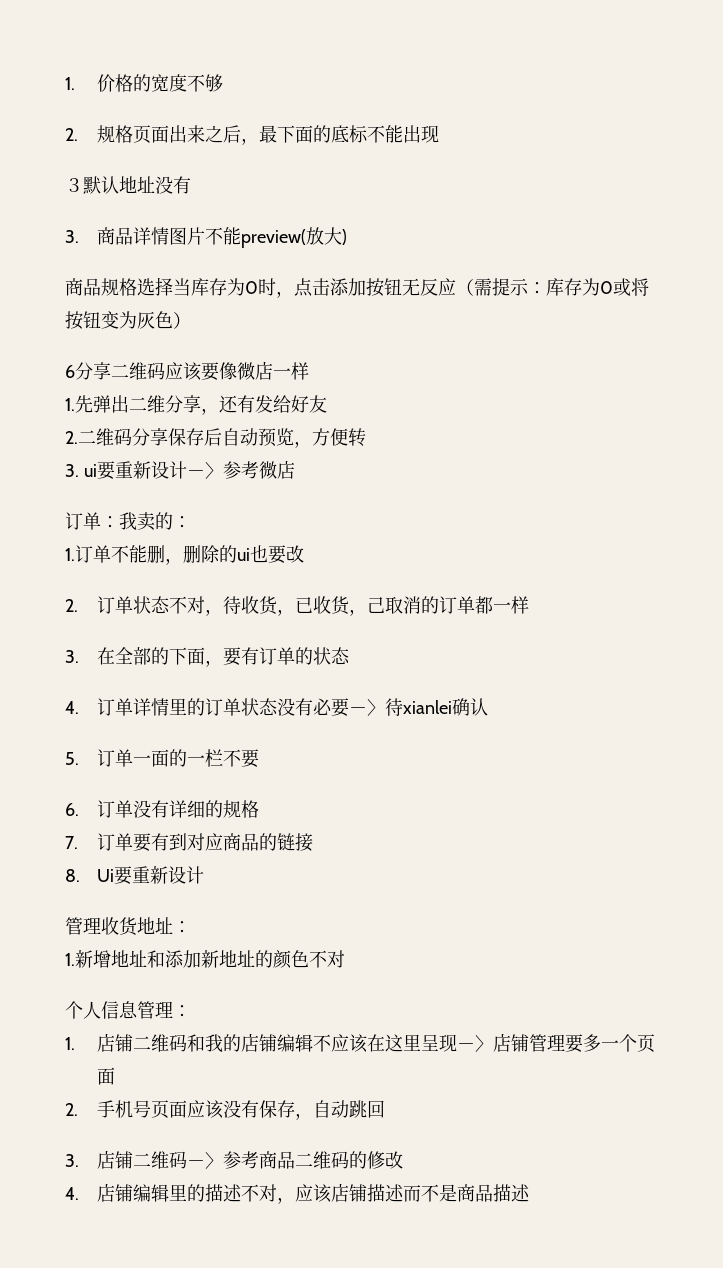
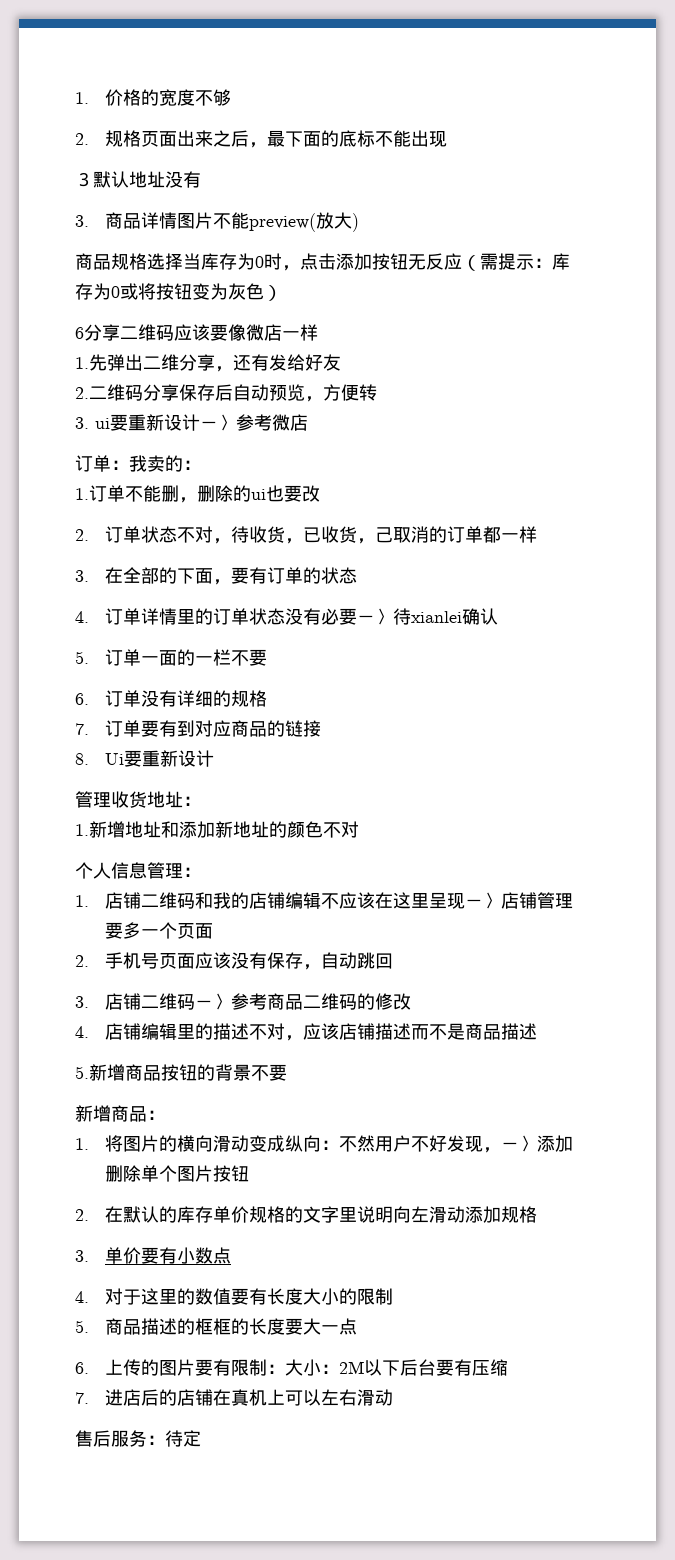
(530, 1193) none -> [75,1064,287,1081] [75,1105,165,1122] [75,1135,573,1153] [104,1165,249,1182] [75,1206,537,1223] [75,1247,231,1264] [75,1288,393,1305] [75,1318,357,1335] [75,1359,508,1376] [75,1389,393,1406] [75,1430,201,1447] // 5.新增商品按钮的背景不要 // 新增商品： // 1.将图片的横向滑动变成纵向：不然用户不好发现，－〉添加删除单个图片按钮 // 2.在默认的库存单价规格的文字里说明向左滑动添加规格 // 3.单价要有小数点 // 4.对于这里的数值要有长度大小的限制 // 5.商品描述的框框的长度要大一点 // 6.上传的图片要有限制：大小：2M以下后台要有压缩 // 7.进店后的店铺在真机上可以左右滑动 // 售后服务：待定

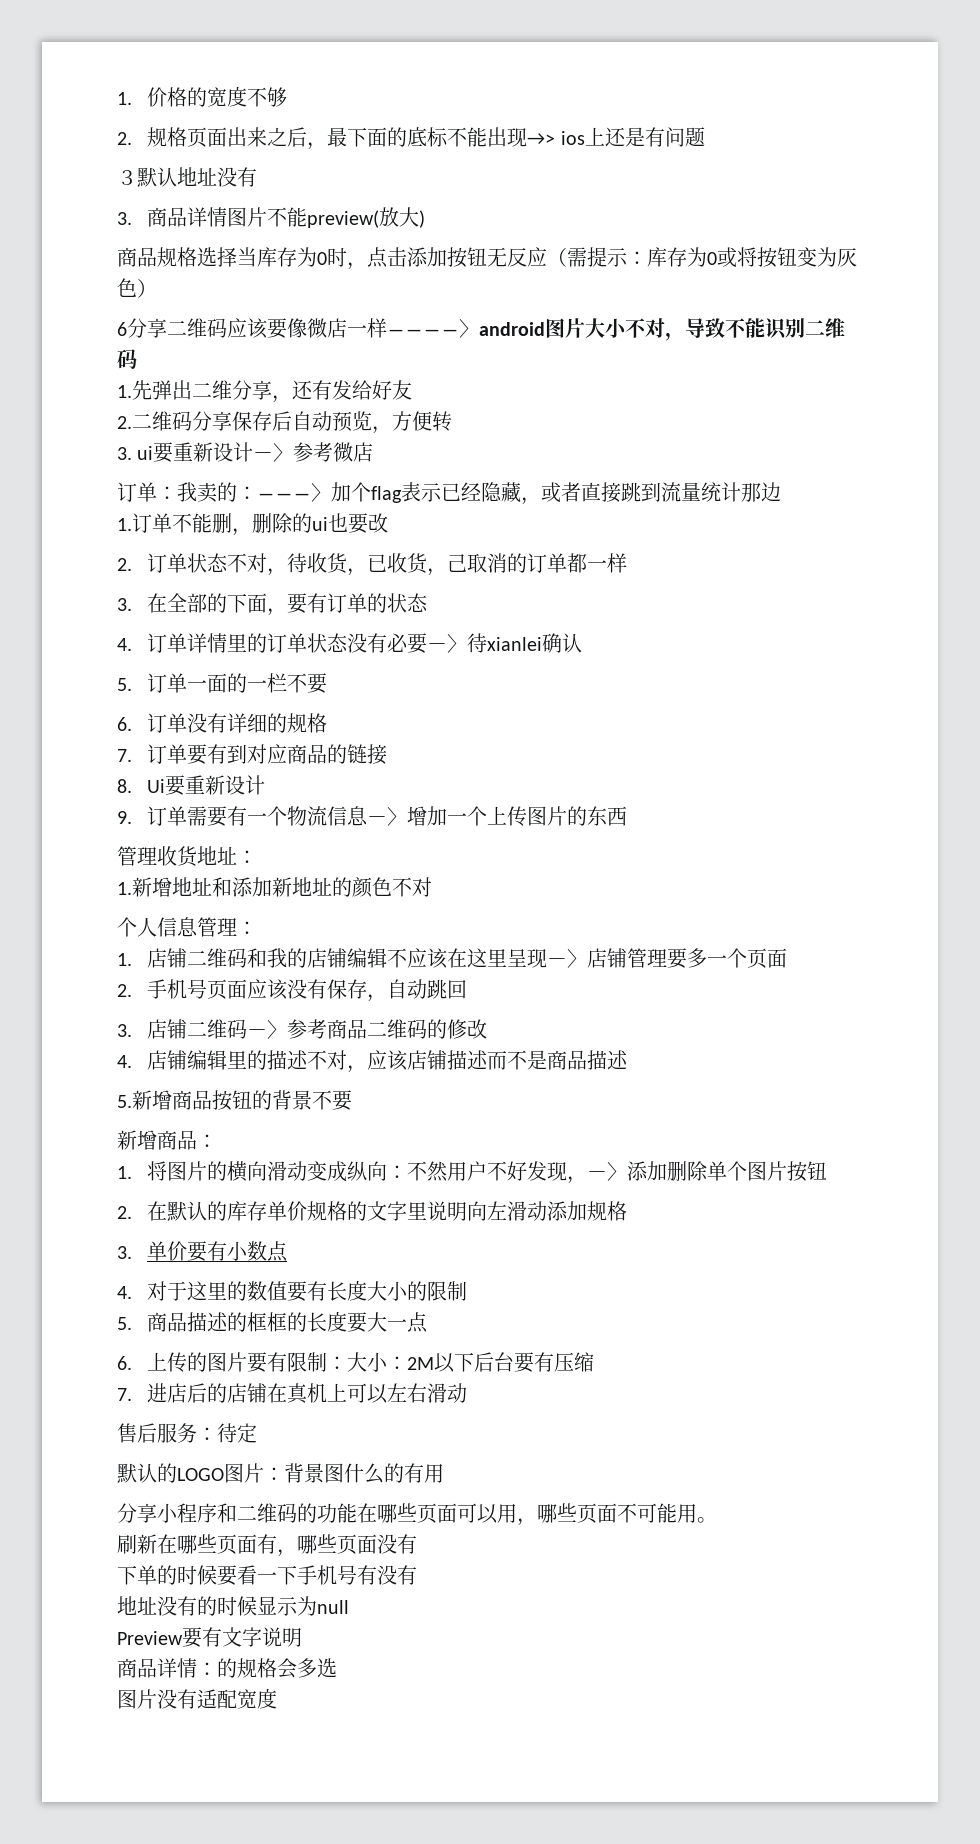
(447, 139) none -> [527,127,705,147] →> ios上还是有问题
(318, 332) none -> [387,318,845,341] [117,349,137,369] ――――〉android图片大小不对，导致不能识别二维码
(201, 465) none -> [257,482,781,505] ―――〉加个flag表示已经隐藏，或者直接跳到流量统计那边
(214, 758) none -> [117,806,628,827] // 9.订单需要有一个物流信息－〉增加一个上传图片的东西
(201, 1438) none -> [117,1463,444,1484] [117,1503,717,1526] [117,1534,417,1557] [117,1565,417,1586] [117,1596,349,1616] [117,1627,302,1648] [117,1658,337,1679] [117,1688,277,1709] // 默认的LOGO图片：背景图什么的有用 // 分享小程序和二维码的功能在哪些页面可以用，哪些页面不可能用。 // 刷新在哪些页面有，哪些页面没有 // 下单的时候要看一下手机号有没有 // 地址没有的时候显示为null // Preview要有文字说明 // 商品详情：的规格会多选 // 图片没有适配宽度

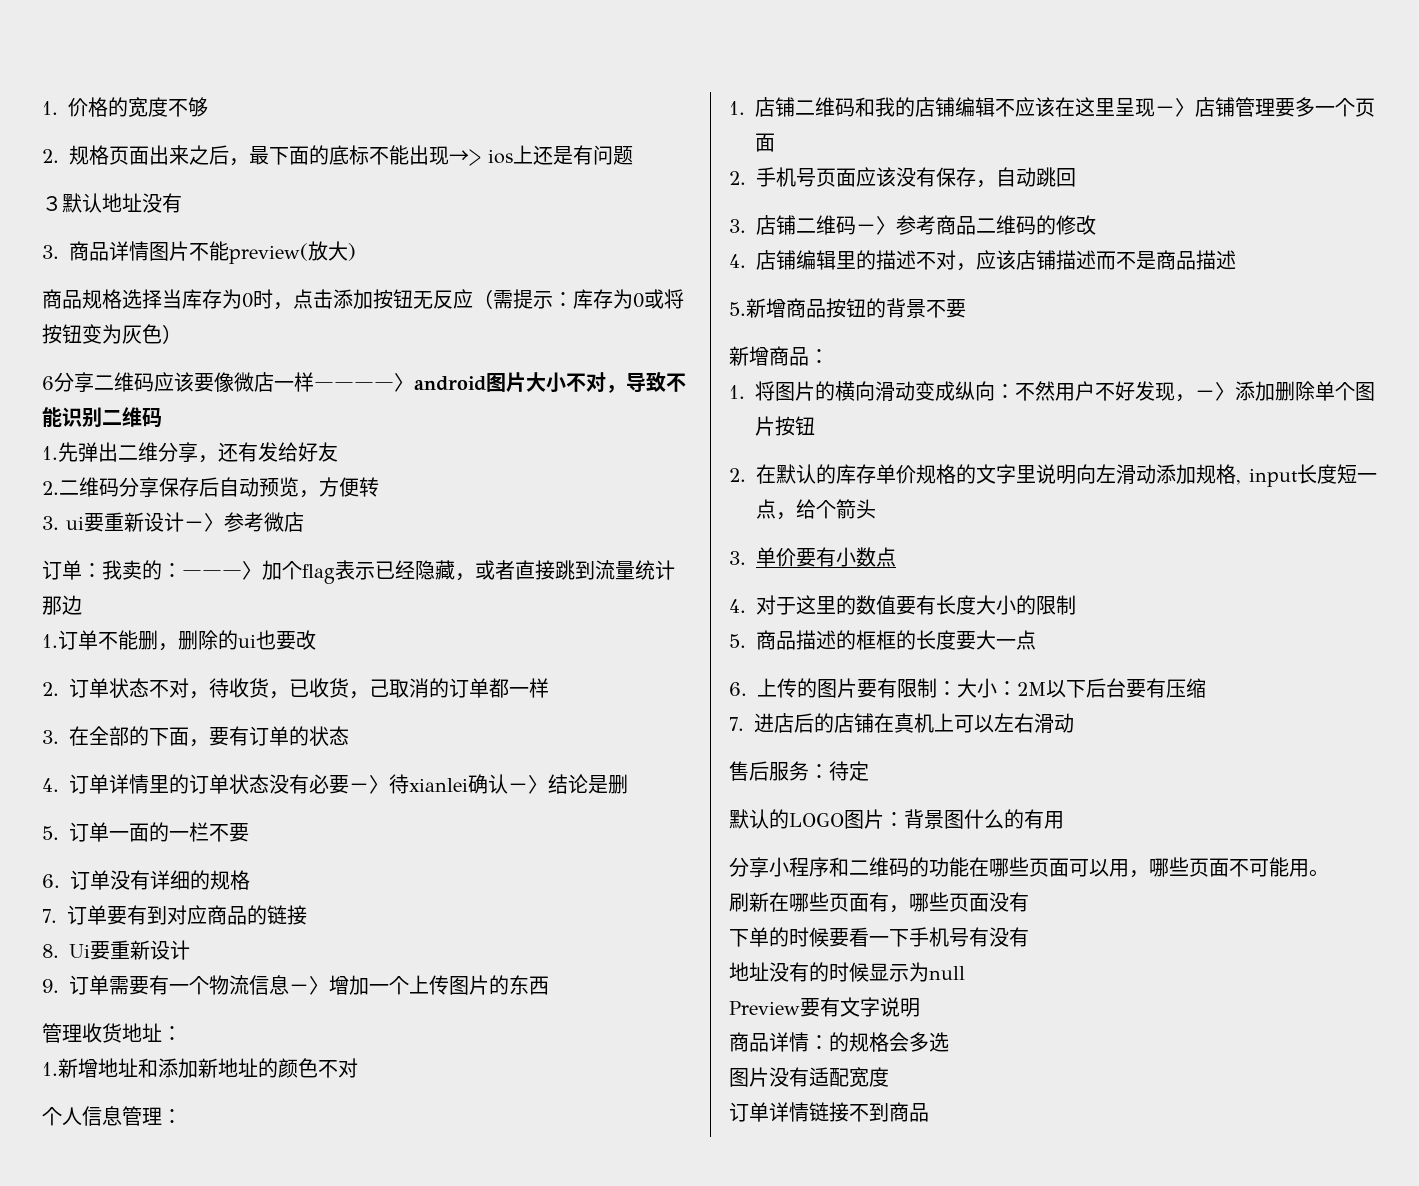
(583, 643) none -> [508,774,628,794] －〉结论是删
(628, 1211) none -> [1236,464,1377,487] [756,499,876,520] , input长度短一点，给个箭头
(277, 1698) none -> [729,1102,929,1122] // 订单详情链接不到商品

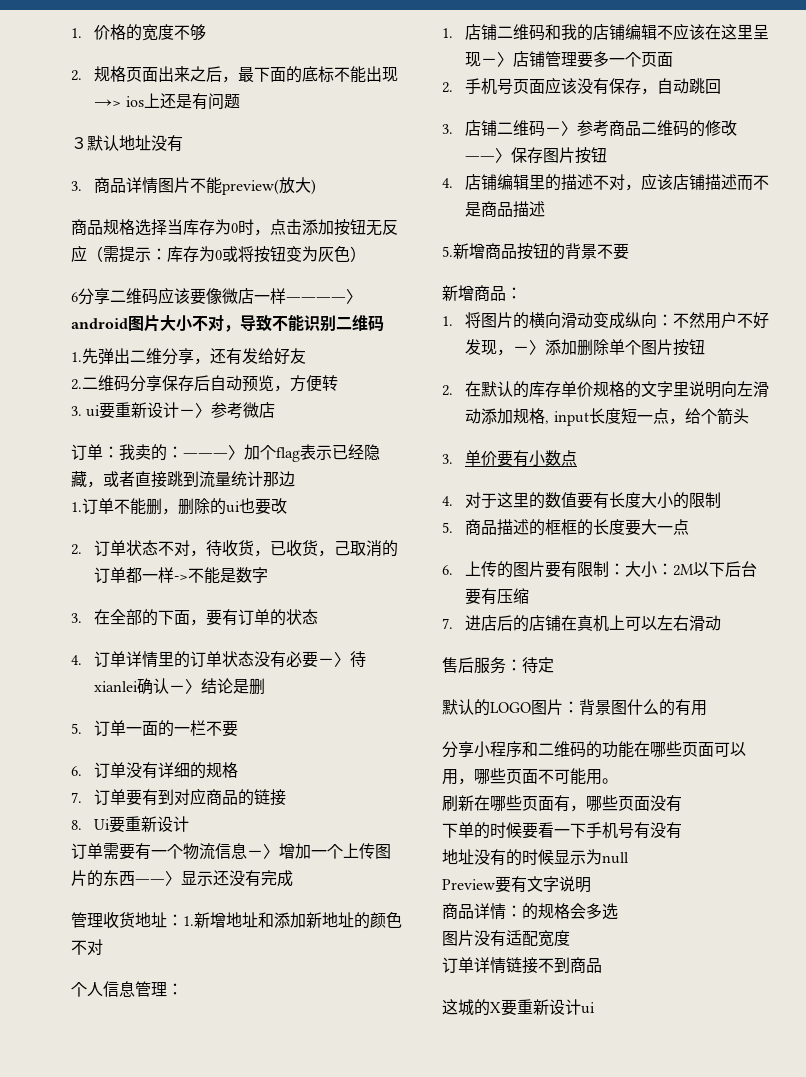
(549, 688) none -> [174,567,269,584] ->不能是数字
[42,979,59,993] 9. -> (190, 824) none
(549, 985) none -> [135,870,293,887] ――〉显示还没有完成
(182, 1033) // -> (183, 920) none
(1096, 225) none -> [465,147,608,164] ――〉保存图片按钮
(929, 1112) none -> [442,999,595,1016] // 这城的X要重新设计ui

